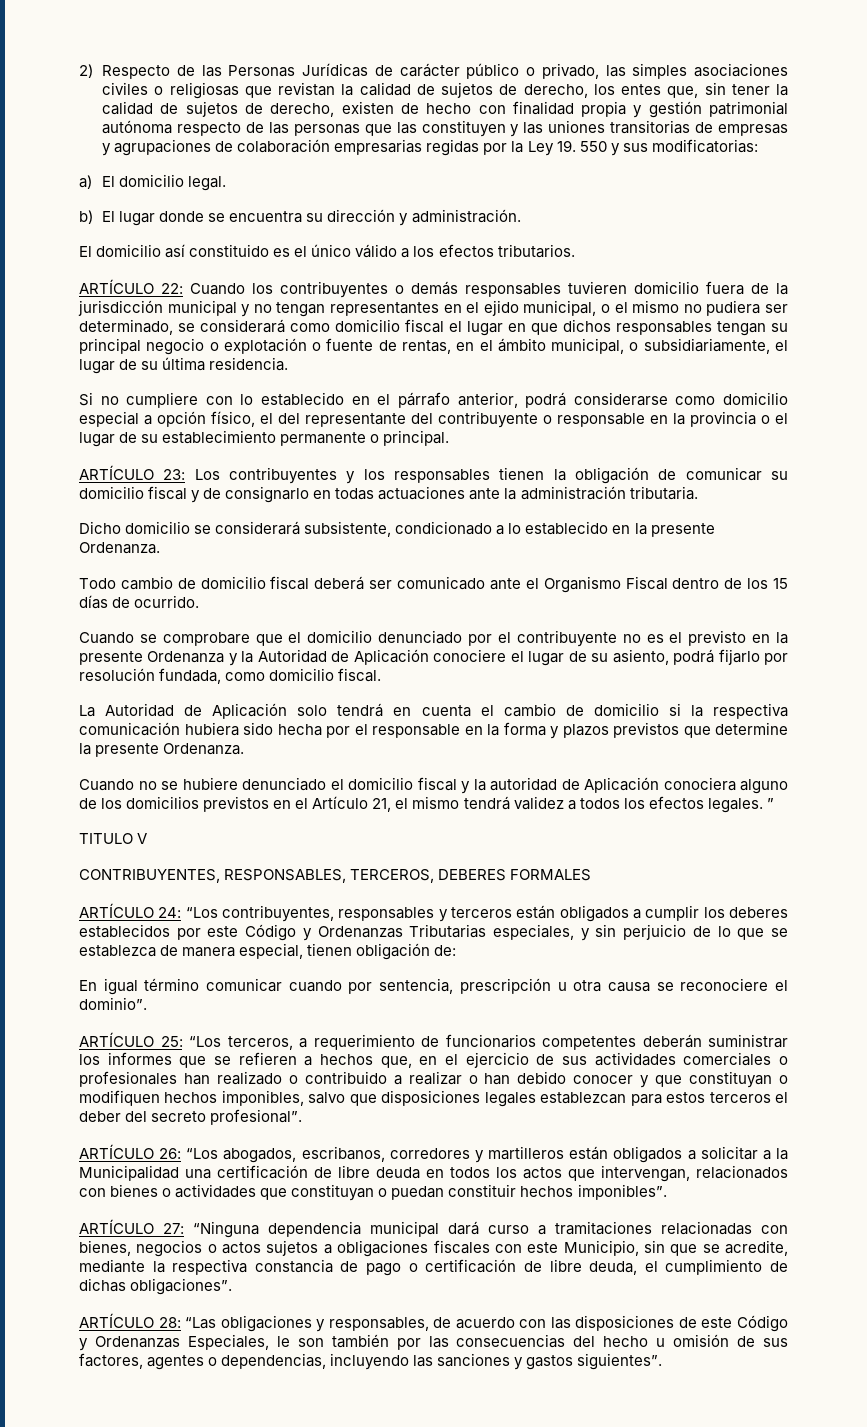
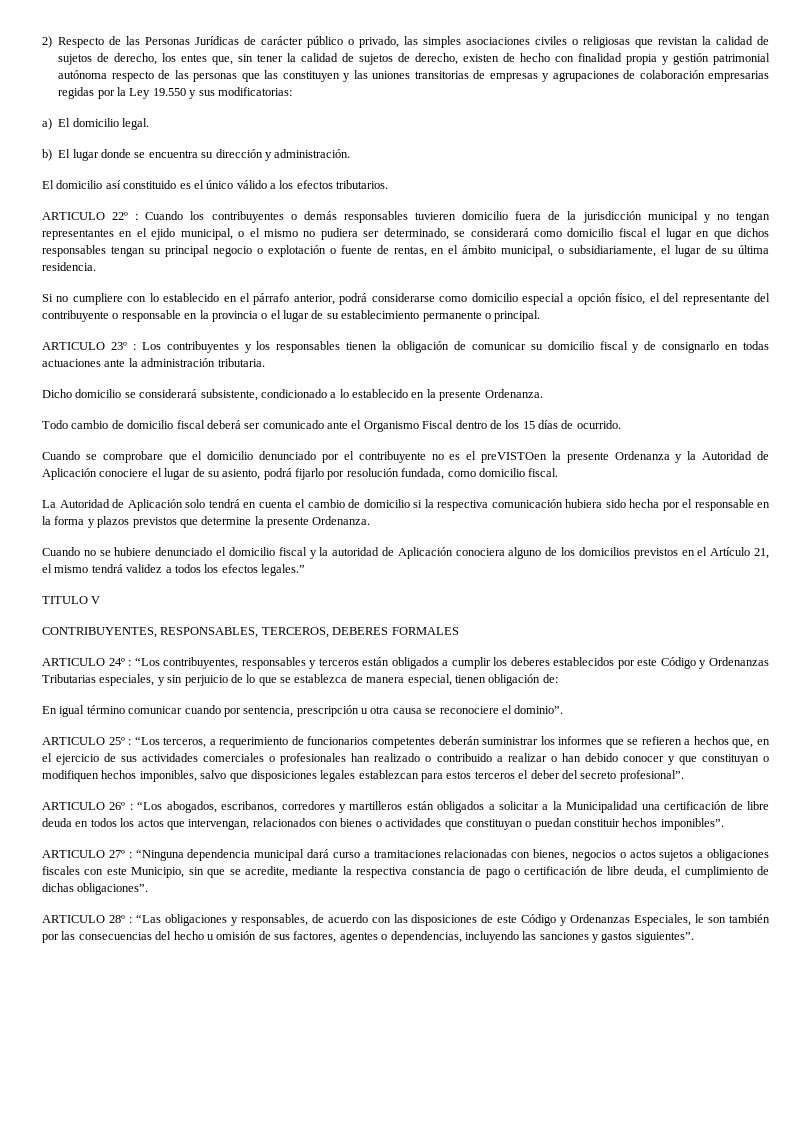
[556,140,607,152] 19. 550 -> [152,88,186,96] 19.550
[79,279,183,294] ARTÍCULO 22: -> [42,212,139,220] ARTICULO 22º :
[79,465,186,480] ARTÍCULO 23: -> [42,342,136,350] ARTICULO 23º :
[688,630,771,646] previsto en -> [481,452,548,463] preVISTOen
[707,798,774,813] legales. ” -> [261,564,305,576] legales.”
[79,903,182,918] ARTÍCULO 24: -> [42,658,132,666] ARTICULO 24º :
[79,1032,183,1047] ARTÍCULO 25: -> [42,737,132,745] ARTICULO 25º :
[79,1144,182,1159] ARTÍCULO 26: -> [42,802,133,810] ARTICULO 26º :
[79,1219,184,1234] ARTÍCULO 27: -> [42,850,132,858] ARTICULO 27º :
[79,1313,181,1328] ARTÍCULO 28: -> [42,915,132,923] ARTICULO 28º :

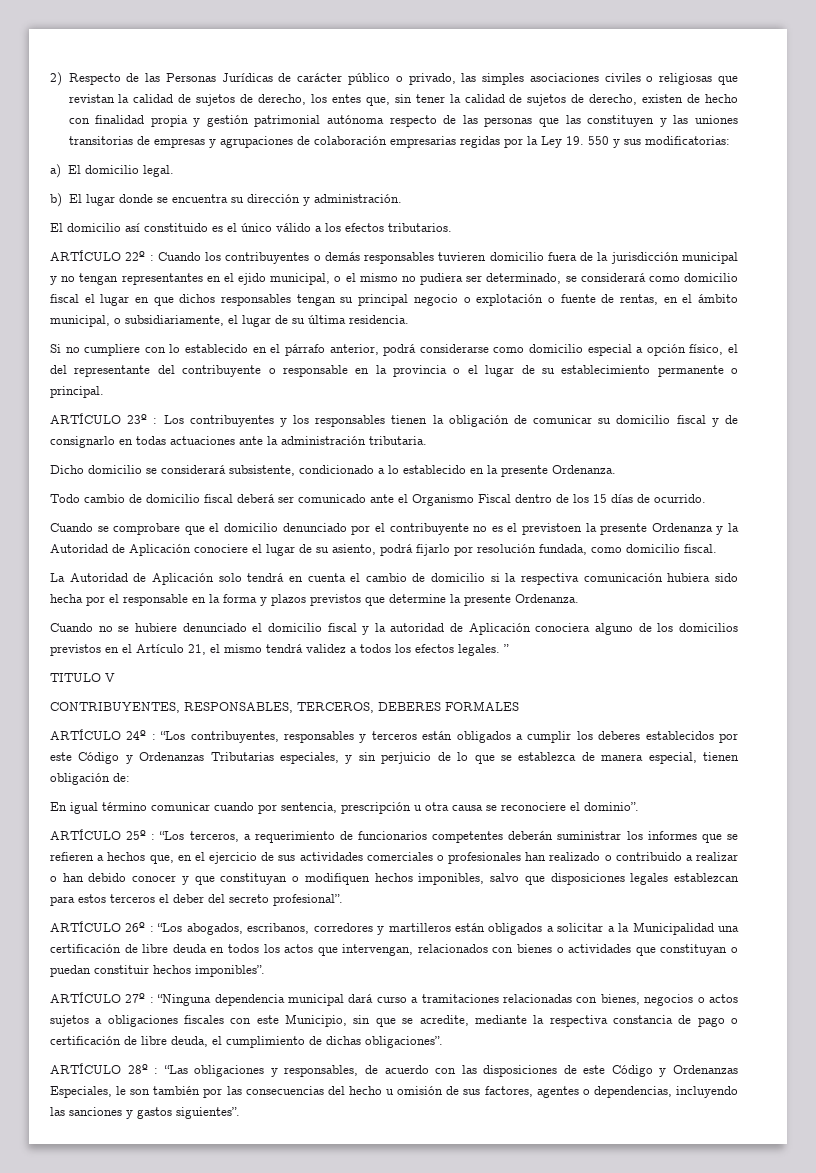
[152,88,186,96] 19.550 -> [565,136,609,145] 19. 550
[42,212,105,220] ARTICULO -> [50,250,121,261] ARTÍCULO
[42,342,105,350] ARTICULO -> [50,413,121,424] ARTÍCULO
[481,452,548,463] preVISTOen -> [521,523,582,535] previstoen
[261,564,305,576] legales.” -> [458,644,509,656] legales. ”
[42,658,105,666] ARTICULO -> [50,729,121,740] ARTÍCULO
[42,737,105,745] ARTICULO -> [50,829,121,840] ARTÍCULO
[42,802,105,810] ARTICULO -> [50,921,121,932] ARTÍCULO
[42,850,105,858] ARTICULO -> [50,992,121,1003] ARTÍCULO
[42,915,105,923] ARTICULO -> [50,1063,121,1074] ARTÍCULO

